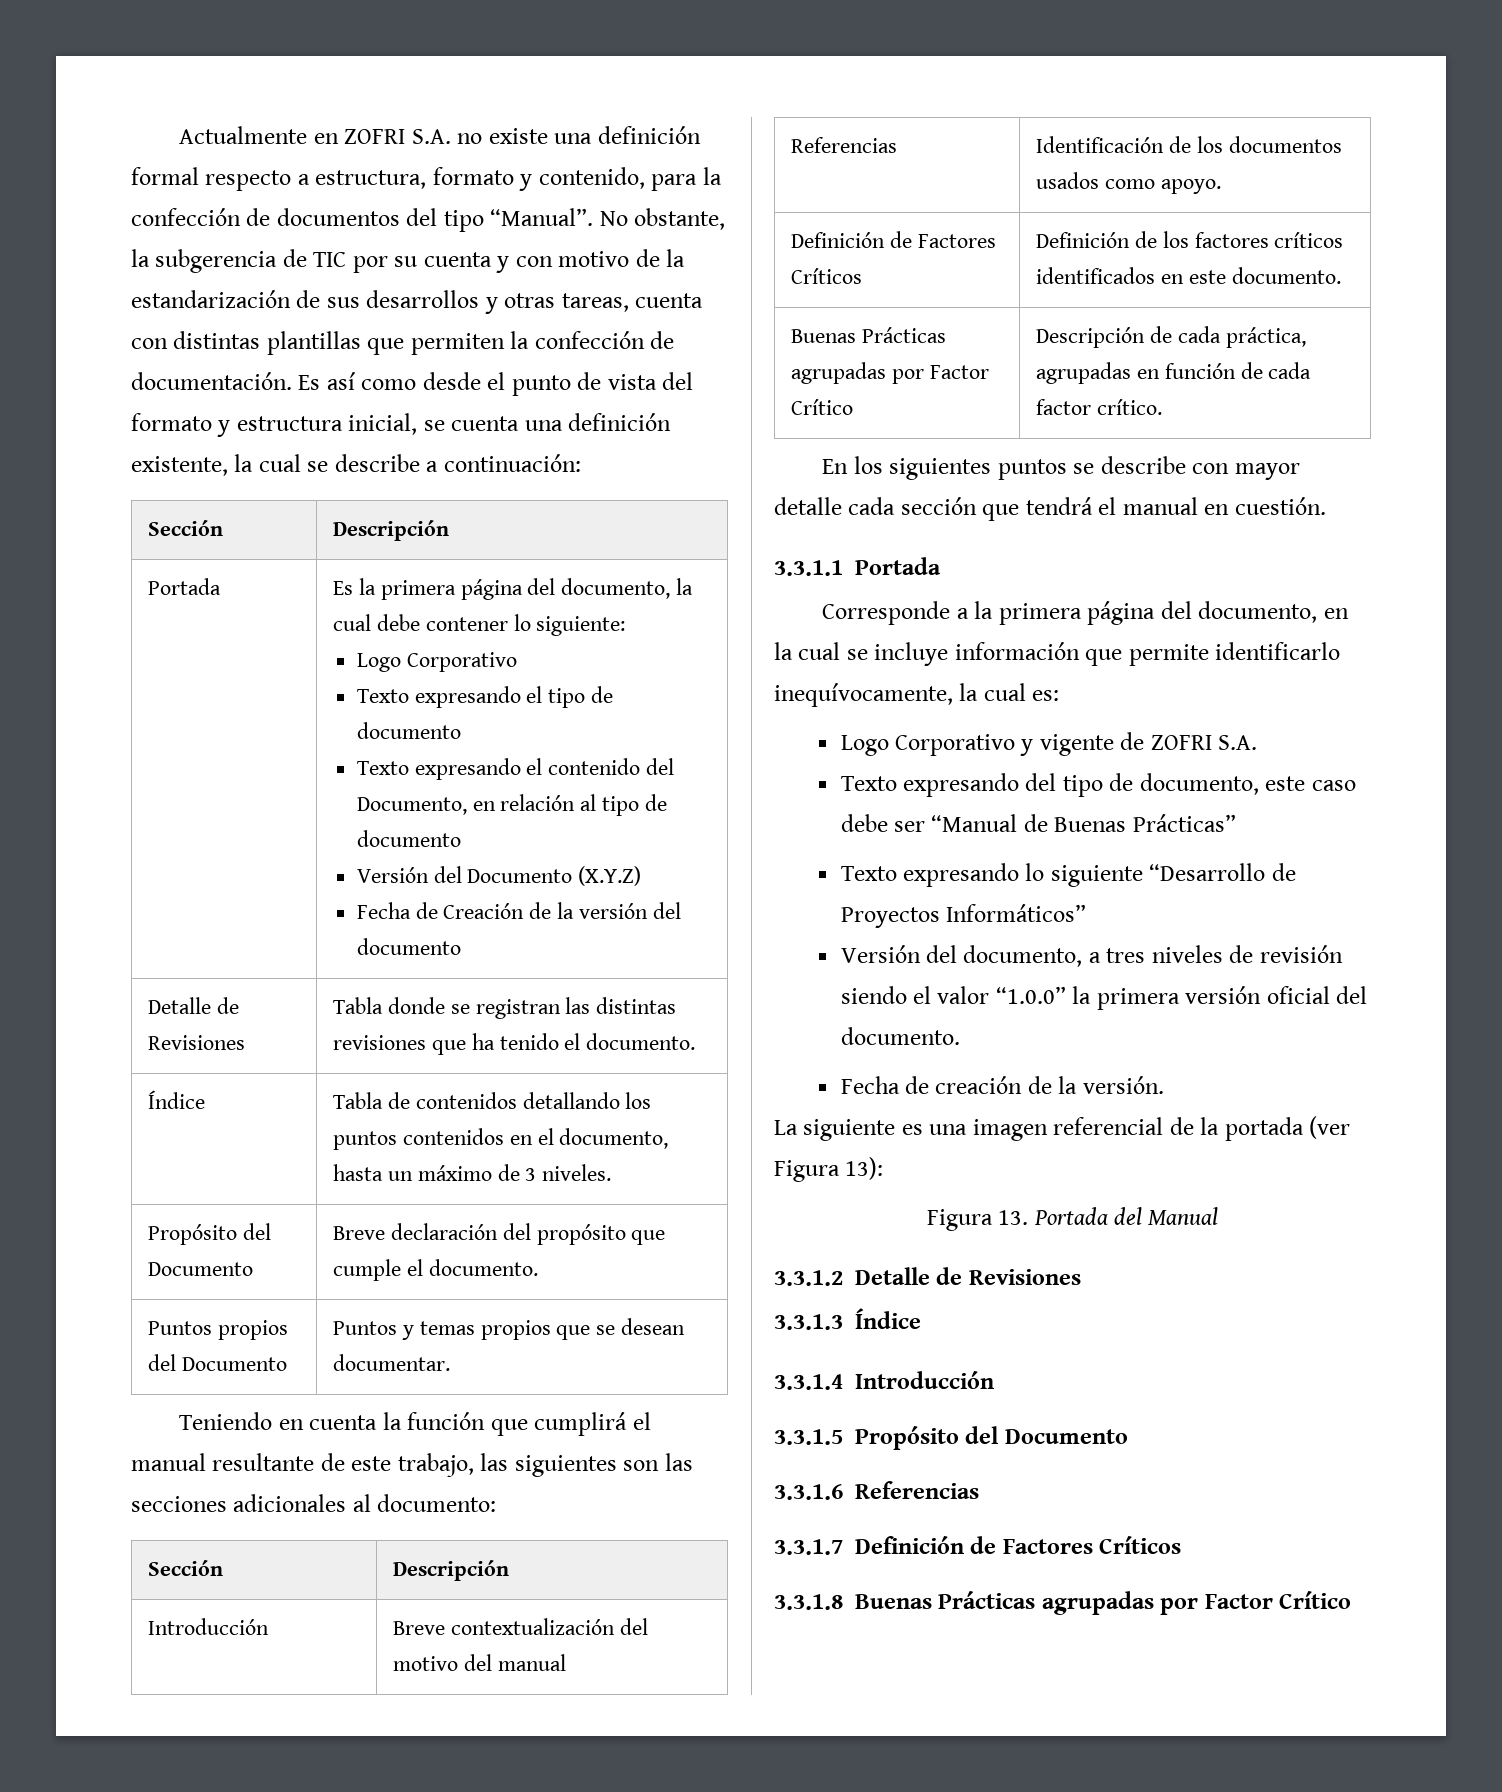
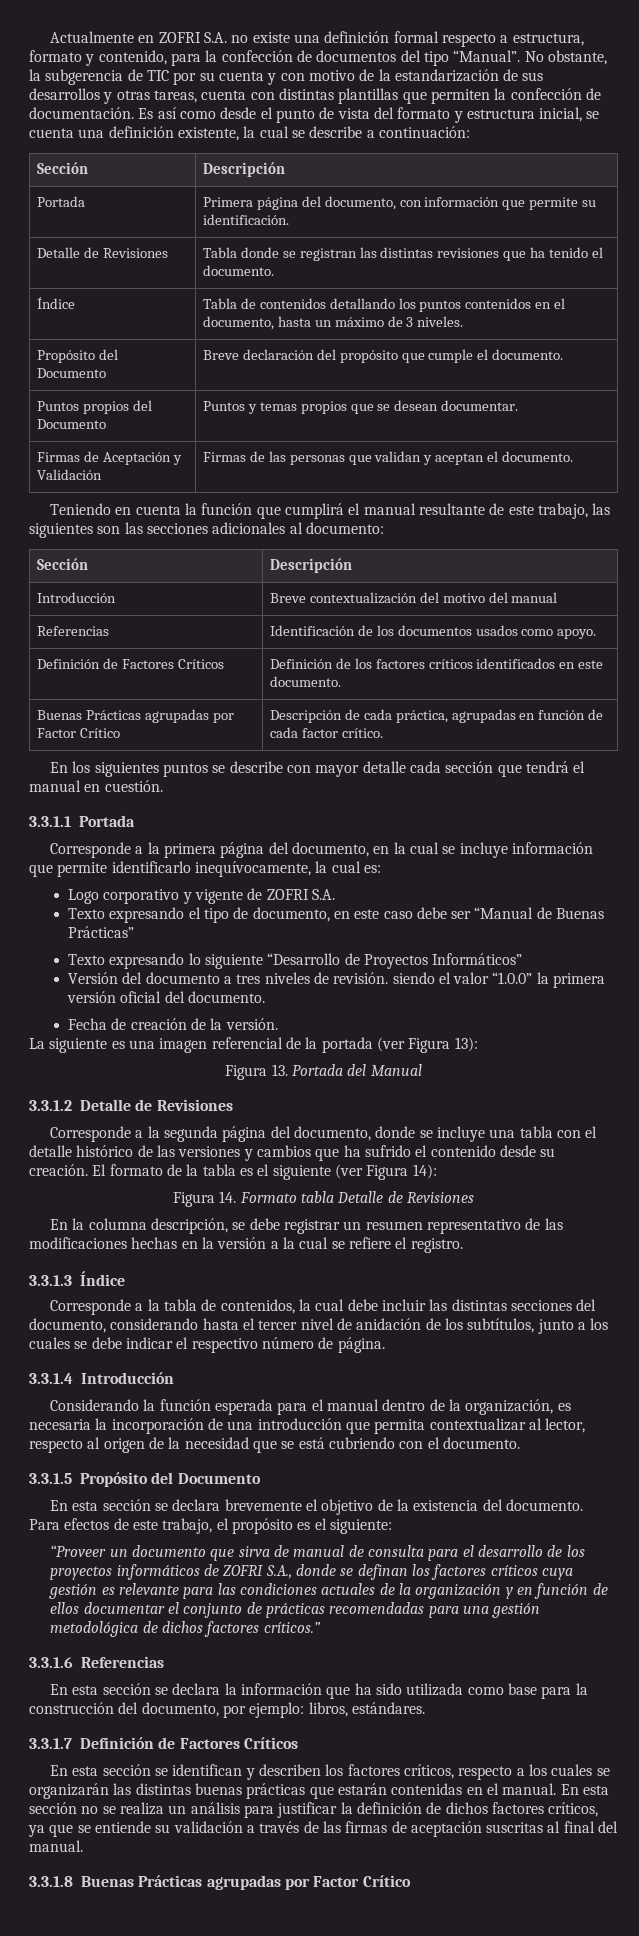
[333,578,693,600] [333,614,626,636] [356,652,517,672] [356,686,614,708] [356,722,461,739] [356,758,675,780] [356,794,667,816] [356,830,461,847] [356,866,642,886] [356,902,681,919] [356,938,461,955] Es la primera página del documento, la cual debe contener lo siguiente: // Logo Corporativo // Texto expresando el tipo de documento // Texto expresando el contenido del Documento, en relación al tipo de documento // Versión del Documento (X.Y.Z) // Fecha de Creación de la versión del documento -> [202,196,597,210] [202,214,289,225] Primera página del documento, con información que permite su identificación.
(451, 1362) none -> [36,451,182,465] [36,469,102,480] [202,451,574,465] // Firmas de Aceptación y Validación | Firmas de las personas que validan y aceptan el documento.
[894,734,1015,756] Corporativo -> [103,889,180,904] corporativo
[1025,773,1057,791] del -> [188,907,201,919] el
(1259, 784) none -> [333,911,350,919] en
[963,945,1083,967] documento, -> [145,972,220,984] documento
[1259,945,1343,963] revisión -> [333,972,389,984] revisión.
[774,1308,921,1330] [774,1371,994,1390] [774,1426,1128,1450] [774,1481,979,1500] 3.3.1.3 Índice // 3.3.1.4 Introducción // 3.3.1.5 Propósito del Documento // 3.3.1.6 Referencias -> [50,1126,598,1142] [29,1145,556,1161] [29,1164,437,1180] [173,1191,474,1207] [50,1218,563,1234] [29,1237,463,1253] [29,1271,125,1286] [50,1299,597,1315] [29,1318,609,1334] [29,1337,385,1353] [29,1372,174,1384] [50,1399,571,1415] [29,1418,586,1434] [29,1437,520,1453] [29,1472,261,1487] [50,1499,583,1515] [29,1518,392,1534] [50,1545,585,1561] [50,1564,573,1580] [49,1583,608,1599] [50,1602,541,1618] [50,1621,321,1637] [29,1656,164,1668] [50,1683,588,1699] [29,1702,425,1718] Corresponde a la segunda página del documento, donde se incluye una tabla con el detalle histórico de las versiones y cambios que ha sufrido el contenido desde su creación. El formato de la tabla es el siguiente (ver Figura 14): // Figura 14. Formato tabla Detalle de Revisiones // En la columna descripción, se debe registrar un resumen representativo de las modificaciones hechas en la versión a la cual se refiere el registro. // 3.3.1.3 Índice // Corresponde a la tabla de contenidos, la cual debe incluir las distintas secciones del documento, considerando hasta el tercer nivel de anidación de los subtítulos, junto a los cuales se debe indicar el respectivo número de página. // 3.3.1.4 Introducción // Considerando la función esperada para el manual dentro de la organización, es necesaria la incorporación de una introducción que permita contextualizar al lector, respecto al origen de la necesidad que se está cubriendo con el documento. // 3.3.1.5 Propósito del Documento // En esta sección se declara brevemente el objetivo de la existencia del documento. Para efectos de este trabajo, el propósito es el siguiente: // “Proveer un documento que sirva de manual de consulta para el desarrollo de los proyectos informáticos de ZOFRI S.A., donde se definan los factores críticos cuya gestión es relevante para las condiciones actuales de la organización y en función de ellos documentar el conjunto de prácticas recomendadas para una gestión metodológica de dichos factores críticos.” // 3.3.1.6 Referencias // En esta sección se declara la información que ha sido utilizada como base para la construcción del documento, por ejemplo: libros, estándares.
(1182, 1545) none -> [50,1764,610,1780] [29,1783,609,1799] [29,1802,599,1818] [28,1821,619,1837] [29,1840,83,1852] // En esta sección se identifican y describen los factores críticos, respecto a los cuales se organizarán las distintas buenas prácticas que estarán contenidas en el manual. En esta sección no se realiza un análisis para justificar la definición de dichos factores críticos, ya que se entiende su validación a través de las firmas de aceptación suscritas al final del manual.

